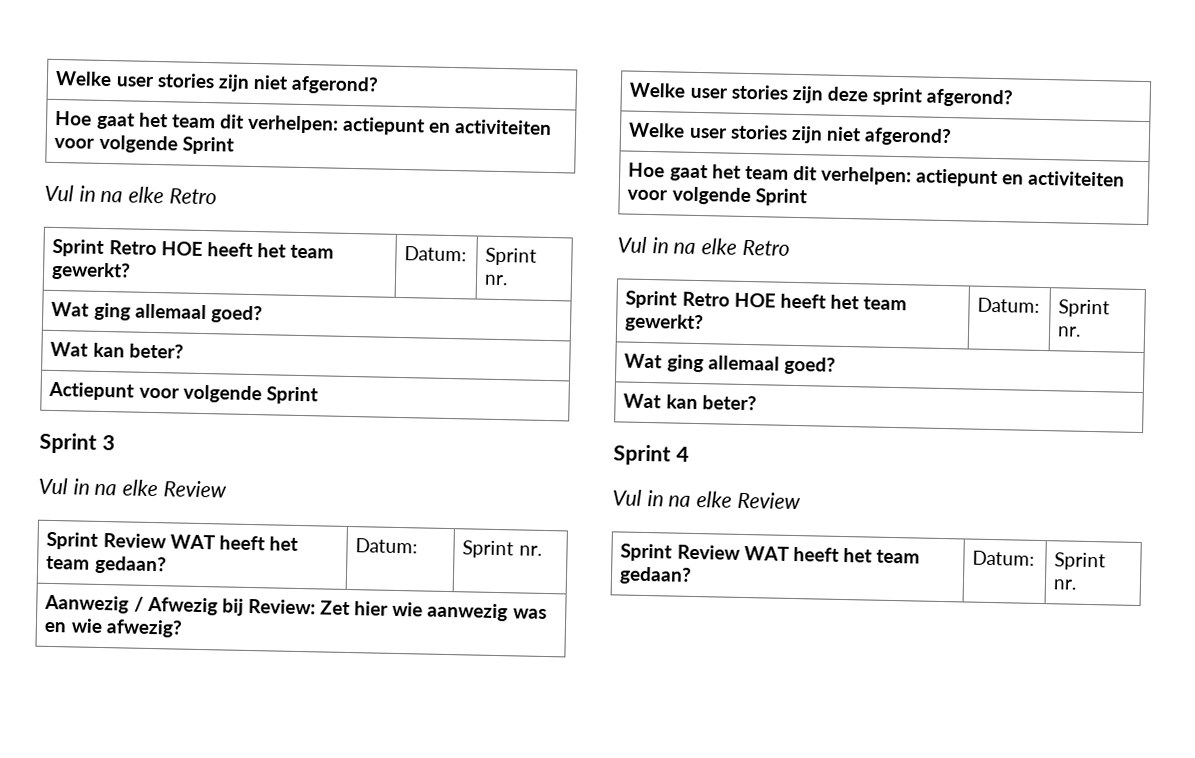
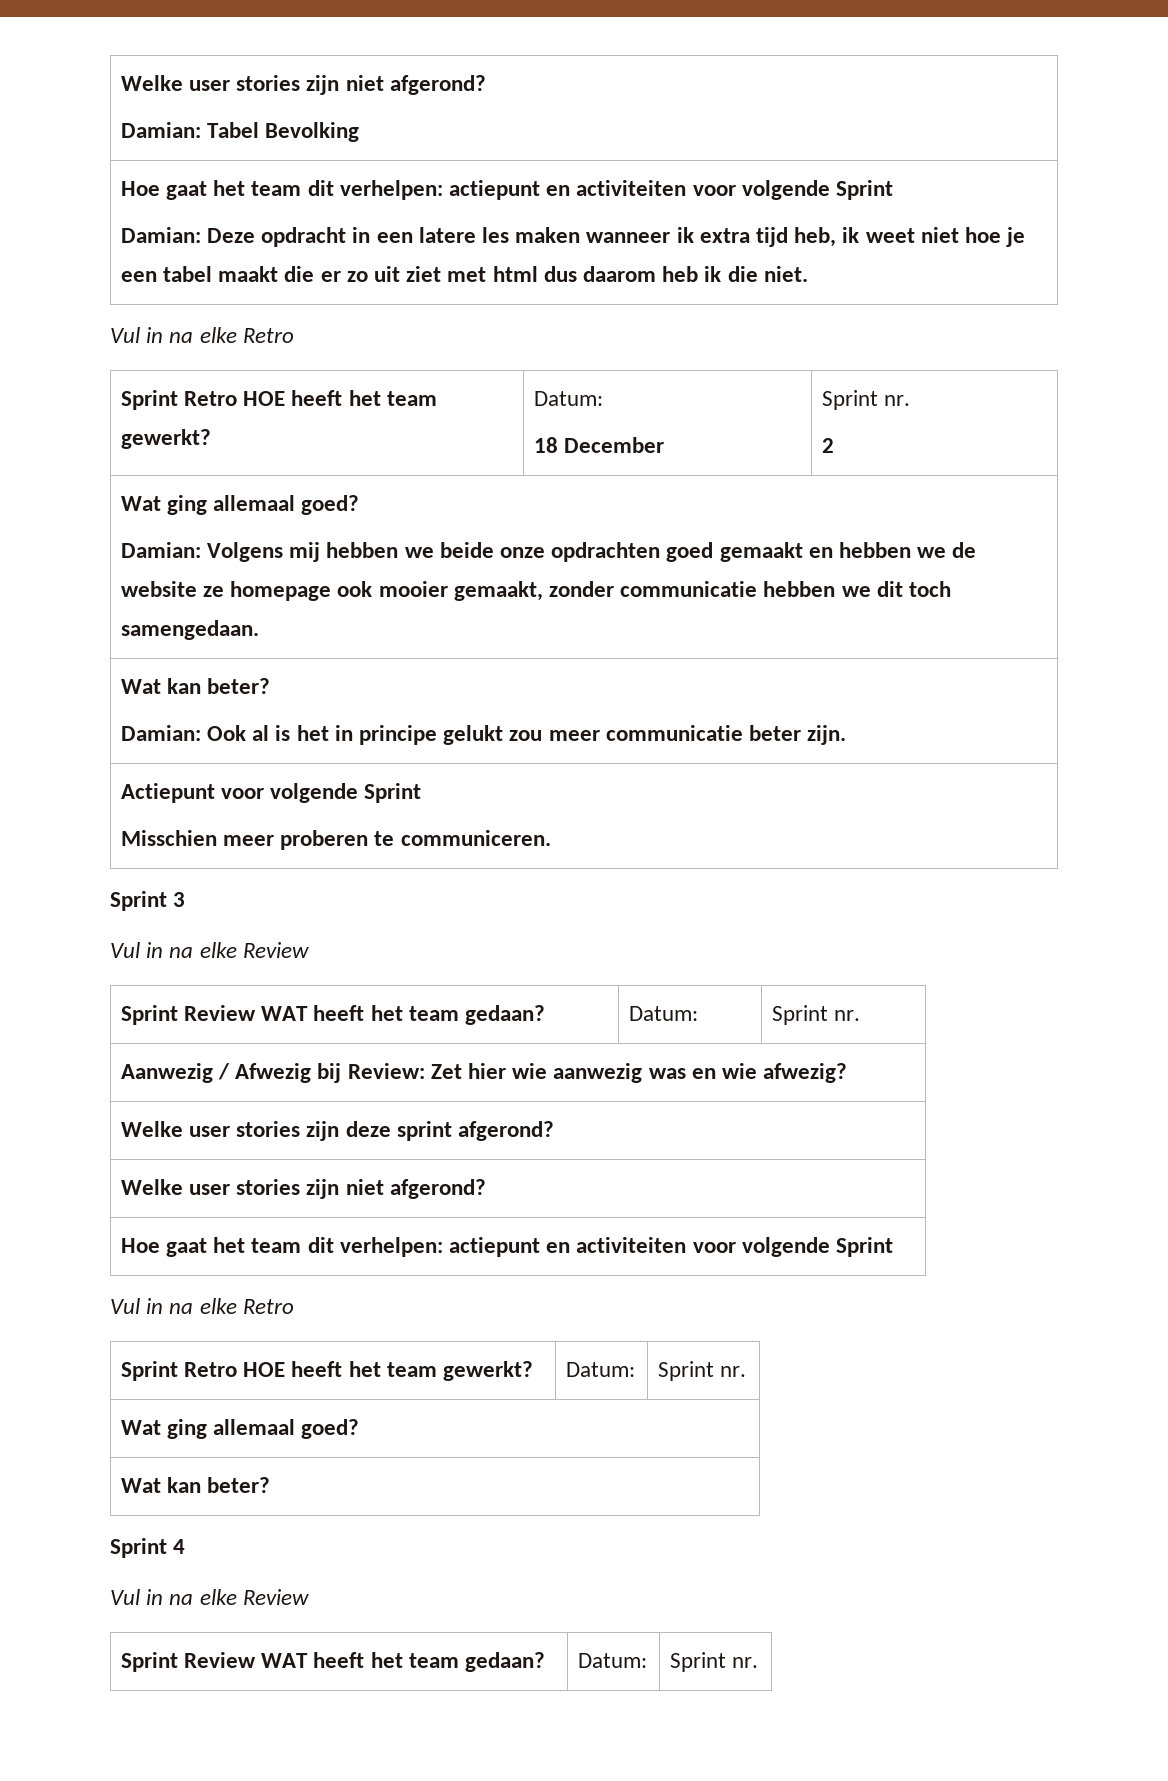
[55,70,380,95] Welke user stories zijn niet afgerond? -> [120,75,486,95] [120,122,360,142] Welke user stories zijn niet afgerond? // Damian: Tabel Bevolking
(234, 145) none -> [120,227,1026,247] [120,266,808,282] // Damian: Deze opdracht in een latere les maken wanneer ik extra tijd heb, ik weet niet hoe je een tabel maakt die er zo uit ziet met html dus daarom heb ik die niet.
[485,247,538,266] [484,274,509,286] [51,301,263,324] [50,341,184,359] | Sprint nr. // Wat ging allemaal goed? // Wat kan beter? -> [533,437,664,453] [821,390,910,410] [821,438,834,453] [120,495,360,515] [120,542,977,562] [120,581,952,601] [120,620,259,640] [120,678,271,694] [120,725,847,745] // 18 December | Sprint nr. // 2 // Wat ging allemaal goed? // Damian: Volgens mij hebben we beide onze opdrachten goed gemaakt en hebben we de website ze homepage ook mooier gemaakt, zonder communicatie hebben we dit toch samengedaan. // Wat kan beter? // Damian: Ook al is het in principe gelukt zou meer communicatie beter zijn.
(318, 395) none -> [120,830,551,850] // Misschien meer proberen te communiceren.

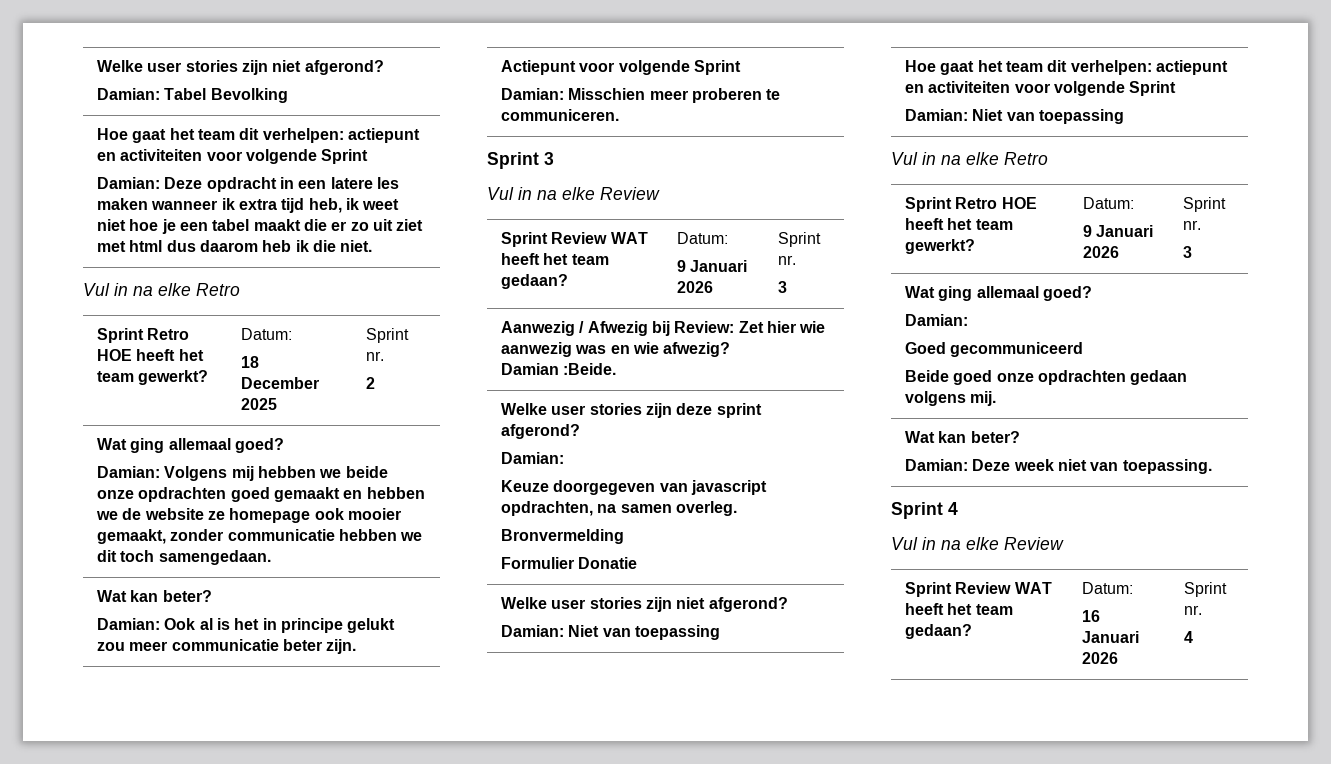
(664, 445) none -> [240,398,277,410] 2025
(422, 793) none -> [500,88,564,100] Damian:
[771,1005,860,1025] | Sprint nr. -> [676,260,748,272] [676,281,713,293] [777,232,821,247] [777,255,796,265] [777,281,787,293] // 9 Januari 2026 | Sprint nr. // 3
(848, 1073) none -> [500,363,617,375] // Damian :Beide.
[120,1179,486,1199] // Welke user stories zijn niet afgerond? -> [500,452,564,464] [500,480,767,495] [500,501,737,516] [500,529,624,544] [500,557,638,569] [500,597,788,612] [500,625,720,640] // Damian: // Keuze doorgegeven van javascript opdrachten, na samen overleg. // Bronvermelding // Formulier Donatie // Welke user stories zijn niet afgerond? // Damian: Niet van toepassing
(894, 1247) none -> [904,109,1124,124] // Damian: Niet van toepassing
[657,1361,746,1381] [120,1419,360,1439] [120,1477,271,1493] | Sprint nr. // Wat ging allemaal goed? // Wat kan beter? -> [1082,225,1154,237] [1082,246,1119,258] [1182,197,1226,212] [1182,220,1201,230] [1182,246,1192,258] [904,286,1092,301] [904,314,968,326] [904,342,1084,357] [904,370,1188,385] [904,391,997,406] [904,431,1020,443] [904,459,1212,474] // 9 Januari 2026 | Sprint nr. // 3 // Wat ging allemaal goed? // Damian: // Goed gecommuniceerd // Beide goed onze opdrachten gedaan volgens mij. // Wat kan beter? // Damian: Deze week niet van toepassing.
[669,1652,758,1672] | Sprint nr. -> [1081,610,1100,622] [1081,631,1139,643] [1081,652,1118,664] [1183,582,1227,597] [1183,605,1202,615] [1183,631,1193,643] // 16 Januari 2026 | Sprint nr. // 4

